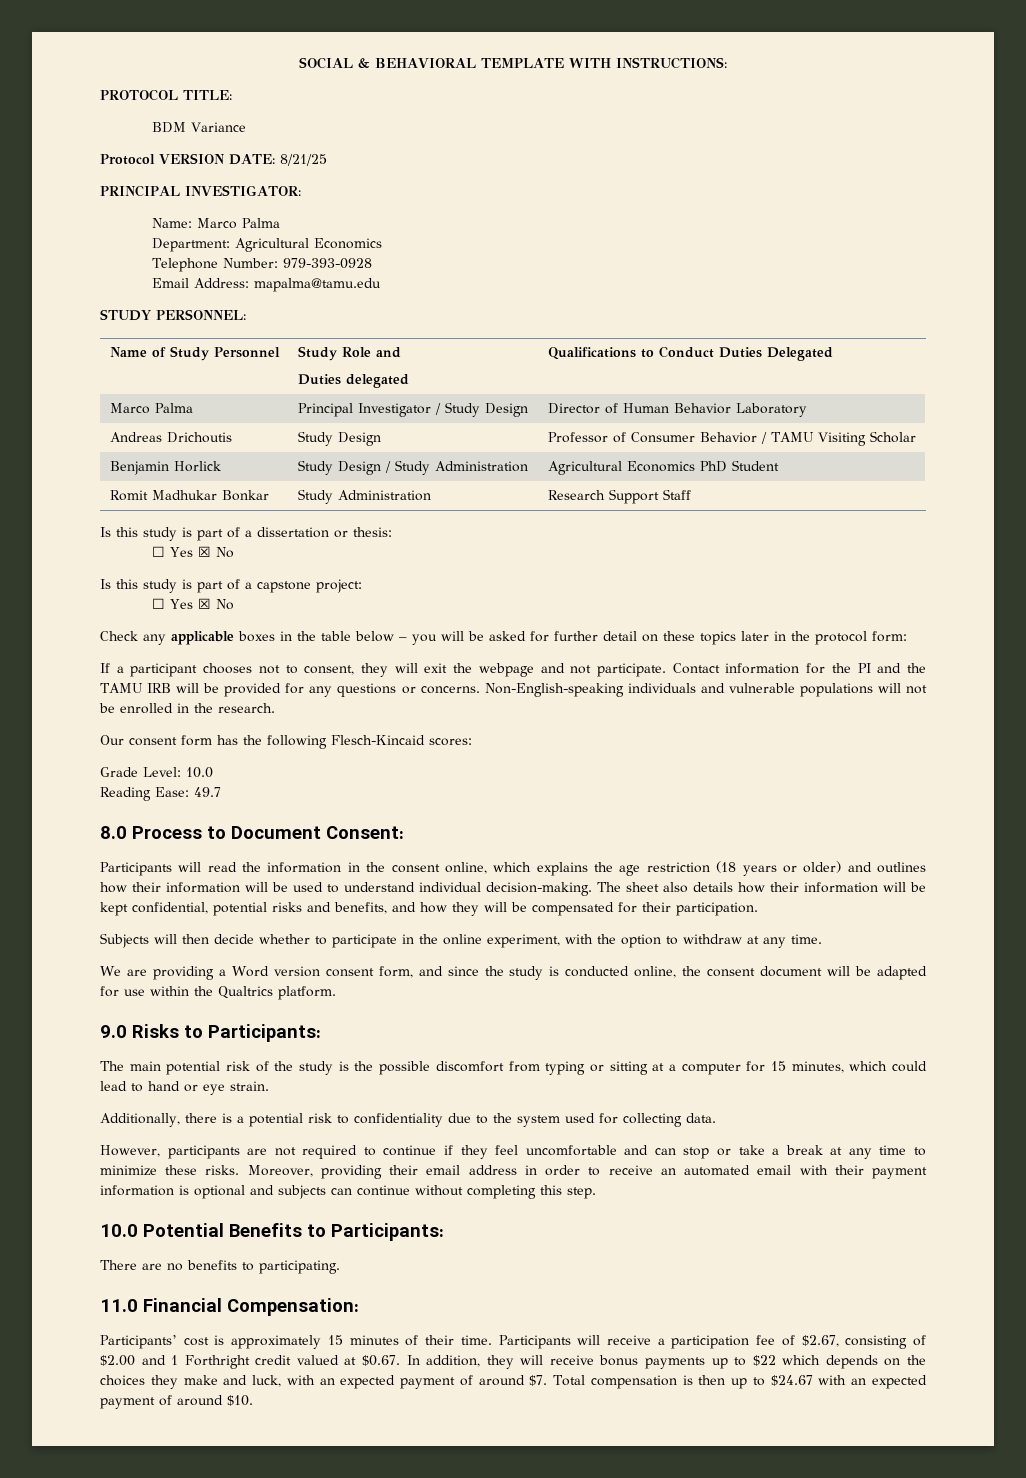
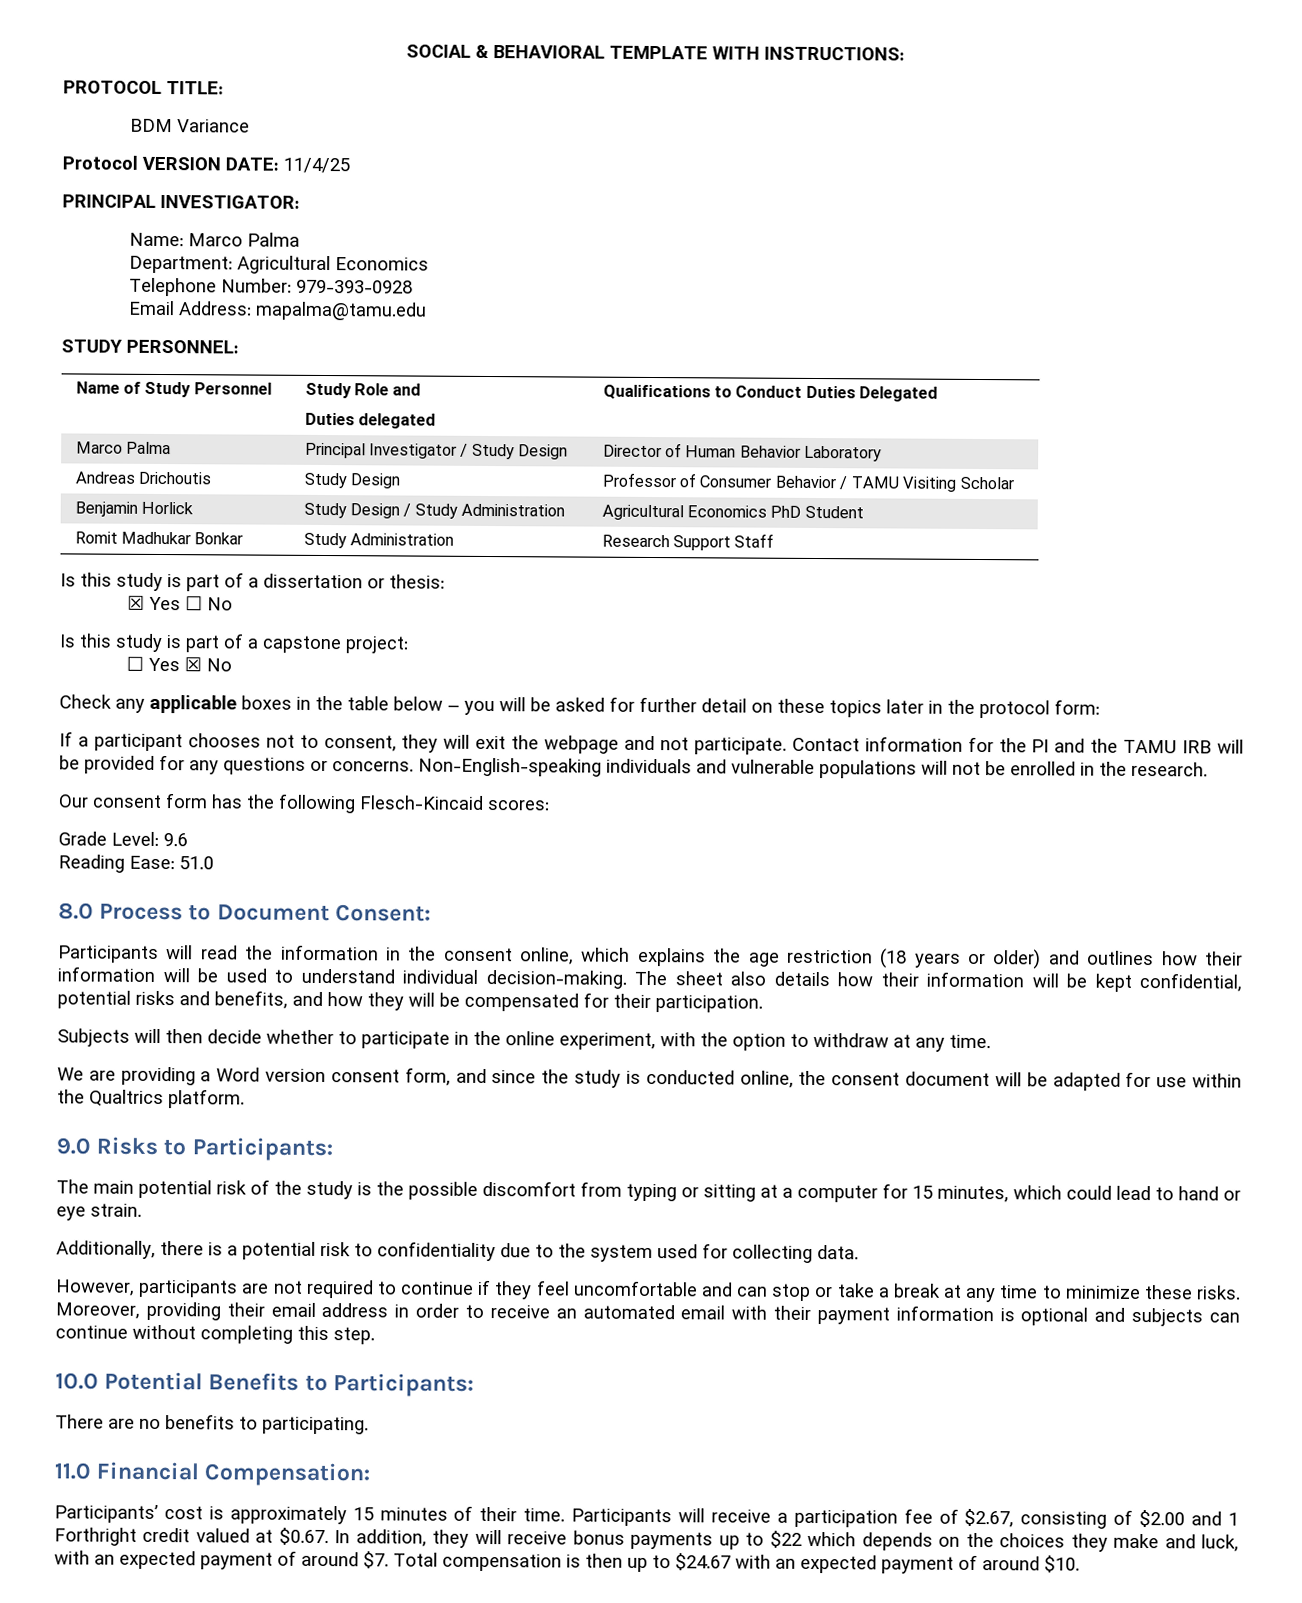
[279,154,327,166] 8/21/25 -> [283,157,350,174] 11/4/25
[152,546,212,557] ☐ Yes ☒ -> [127,595,204,611] ☒ Yes ☐
[186,767,213,778] 10.0 -> [163,833,188,847] 9.6
[194,787,221,797] 49.7 -> [179,856,214,870] 51.0

